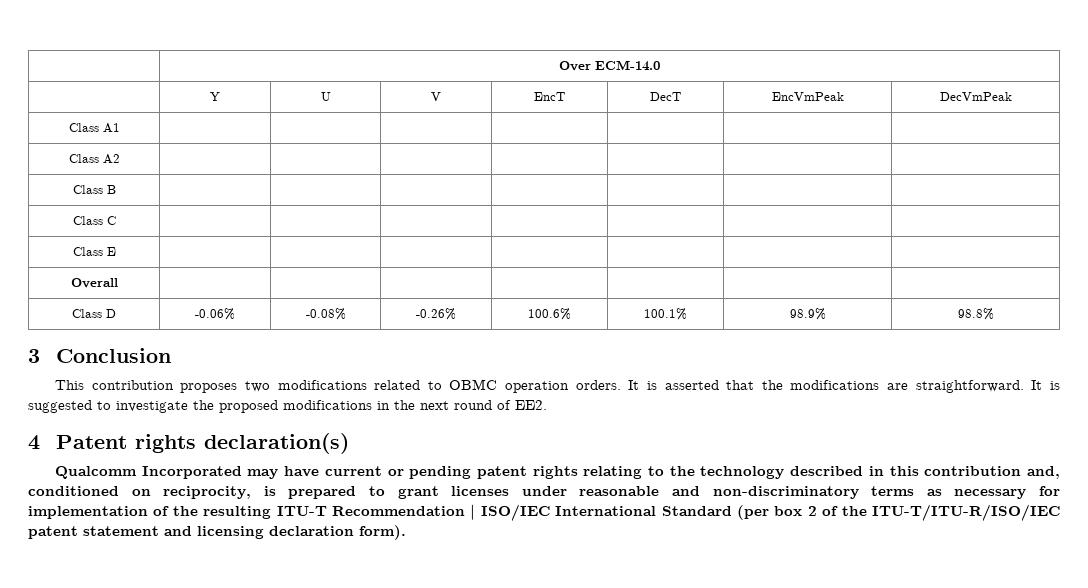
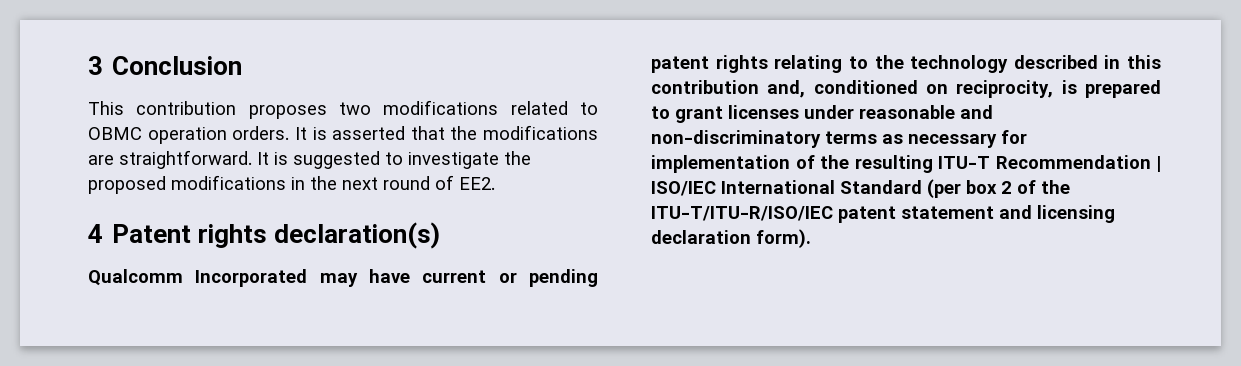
[559,60,660,71] [210,92,220,101] [320,92,331,101] [431,92,441,101] [534,92,565,101] [650,92,681,101] [771,92,844,101] [939,92,1012,101] [68,123,120,133] [68,154,120,164] [72,185,116,194] [72,216,116,225] [72,247,116,256] [70,278,118,288] [72,309,117,318] [195,308,235,320] [305,308,346,320] [416,308,456,320] [528,308,571,320] [644,308,687,320] [789,308,826,320] [957,308,994,320] | Over ECM-14.0 // | Y | U | V | EncT | DecT | EncVmPeak | DecVmPeak // Class A1 | | | | | | | // Class A2 | | | | | | | // Class B | | | | | | | // Class C | | | | | | | // Class E | | | | | | | // Overall | | | | | | | // Class D | -0.06% | -0.08% | -0.26% | 100.6% | 100.1% | 98.9% | 98.8% // -> (88, 65) none

